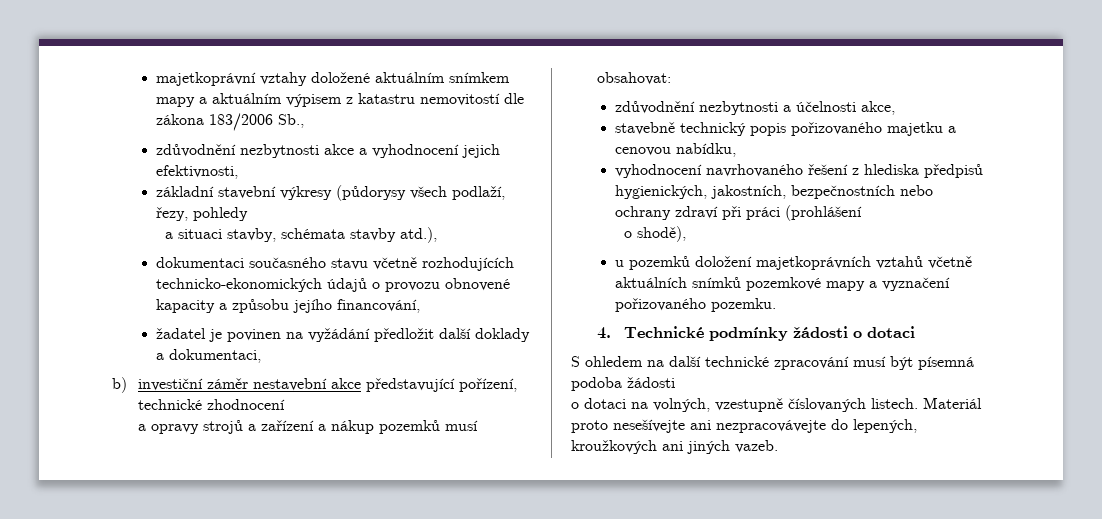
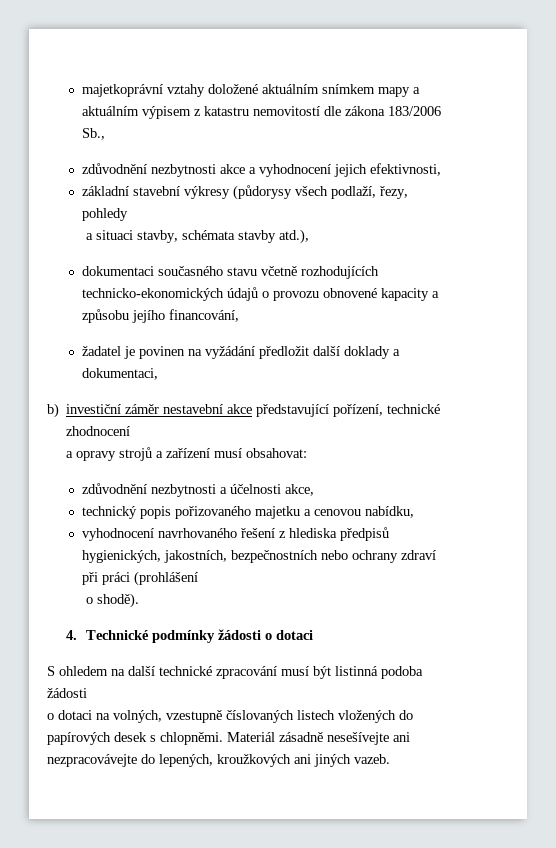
[318,420,441,434] a nákup pozemků -> (211, 453) none
[614,122,675,135] stavebně -> (315, 490) none
[636,226,686,242] [614,256,972,270] [614,277,950,291] [614,298,776,312] shodě), // u pozemků doložení majetkoprávních vztahů včetně aktuálních snímků pozemkové mapy a vyznačení pořizovaného pozemku. -> [96,593,139,608] shodě).
[918,356,974,370] písemná -> [335,666,378,676] listinná
[871,397,982,409] [571,420,608,433] listech. Materiál proto -> [297,710,413,723] [47,732,323,745] listech vložených do papírových desek s chlopněmi. Materiál zásadně

